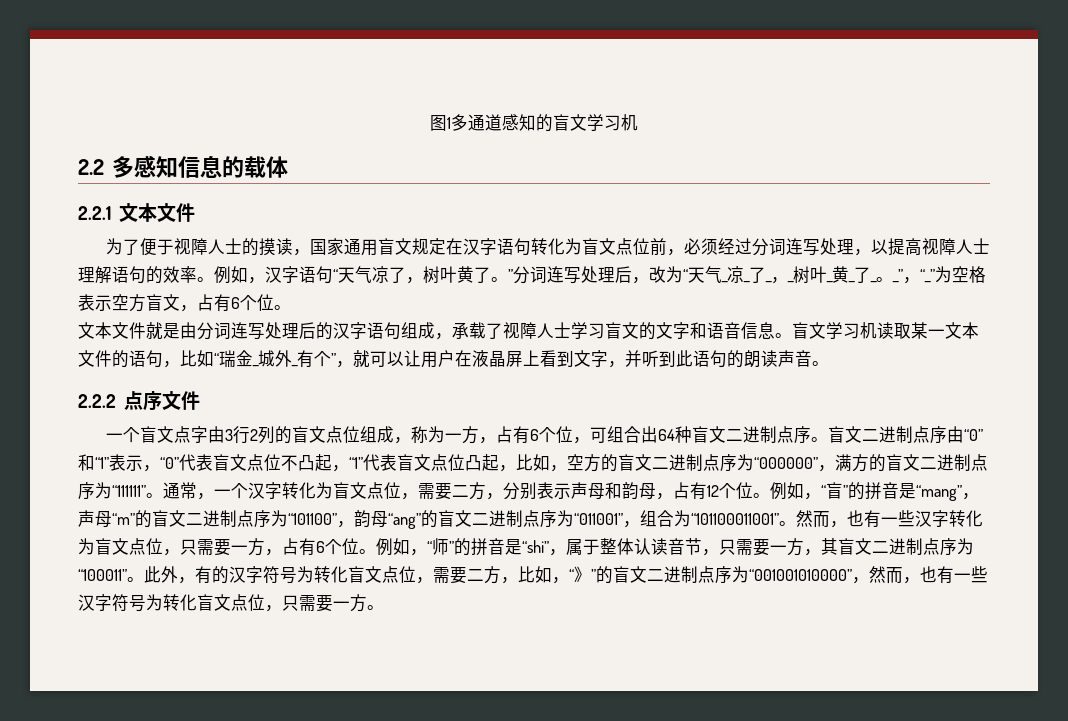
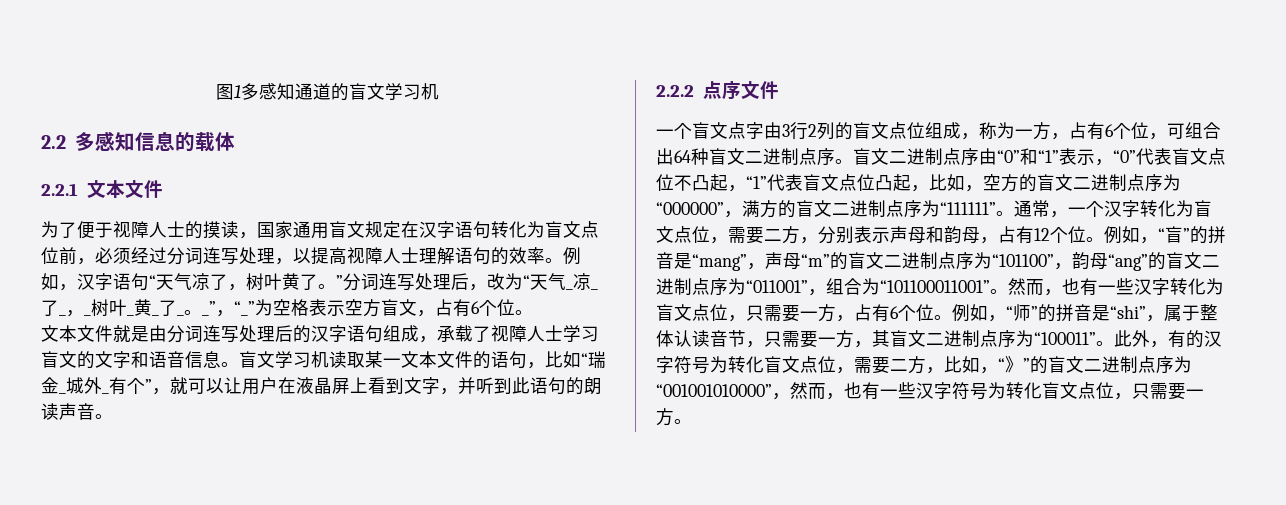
[468,114,536,131] 通道感知 -> [259,83,331,100] 感知通道

